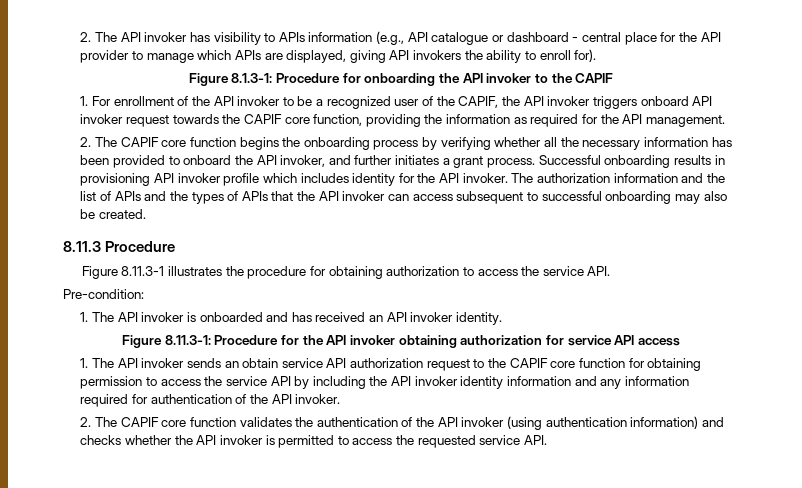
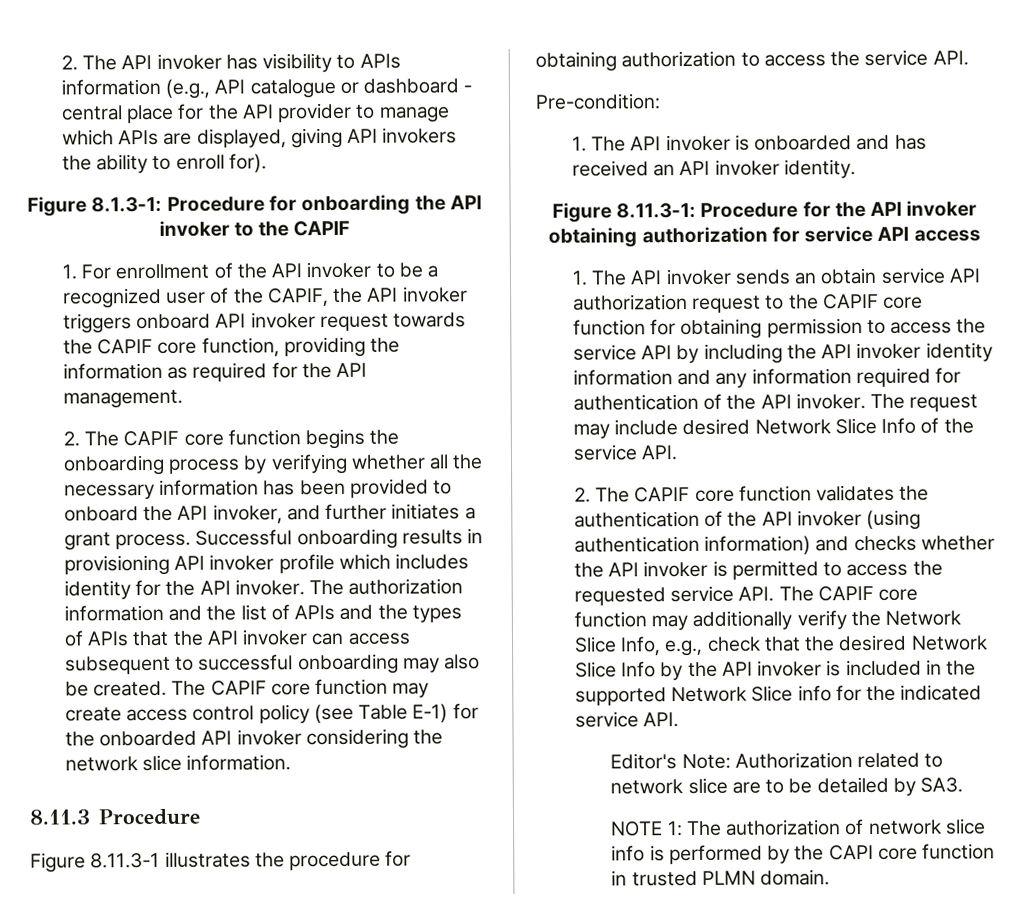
(146, 214) none -> [171,678,430,698] [64,703,479,724] [64,728,444,750] [64,754,292,772] The CAPIF core function may create access control policy (see Table E-1) for the onboarded API invoker considering the network slice information.
(341, 399) none -> [870,393,979,412] [572,417,974,439] [572,444,677,461] The request may include desired Network Slice Info of the service API.
(548, 440) none -> [778,585,919,602] [573,610,962,631] [573,634,988,657] [574,659,977,681] [574,684,983,706] [574,711,679,728] [610,752,944,770] [610,776,964,796] [611,818,986,837] [611,843,996,865] [611,869,831,887] The CAPIF core function may additionally verify the Network Slice Info, e.g., check that the desired Network Slice Info by the API invoker is included in the supported Network Slice info for the indicated service API. // Editor's Note: Authorization related to network slice are to be detailed by SA3. // NOTE 1: The authorization of network slice info is performed by the CAPI core function in trusted PLMN domain.

